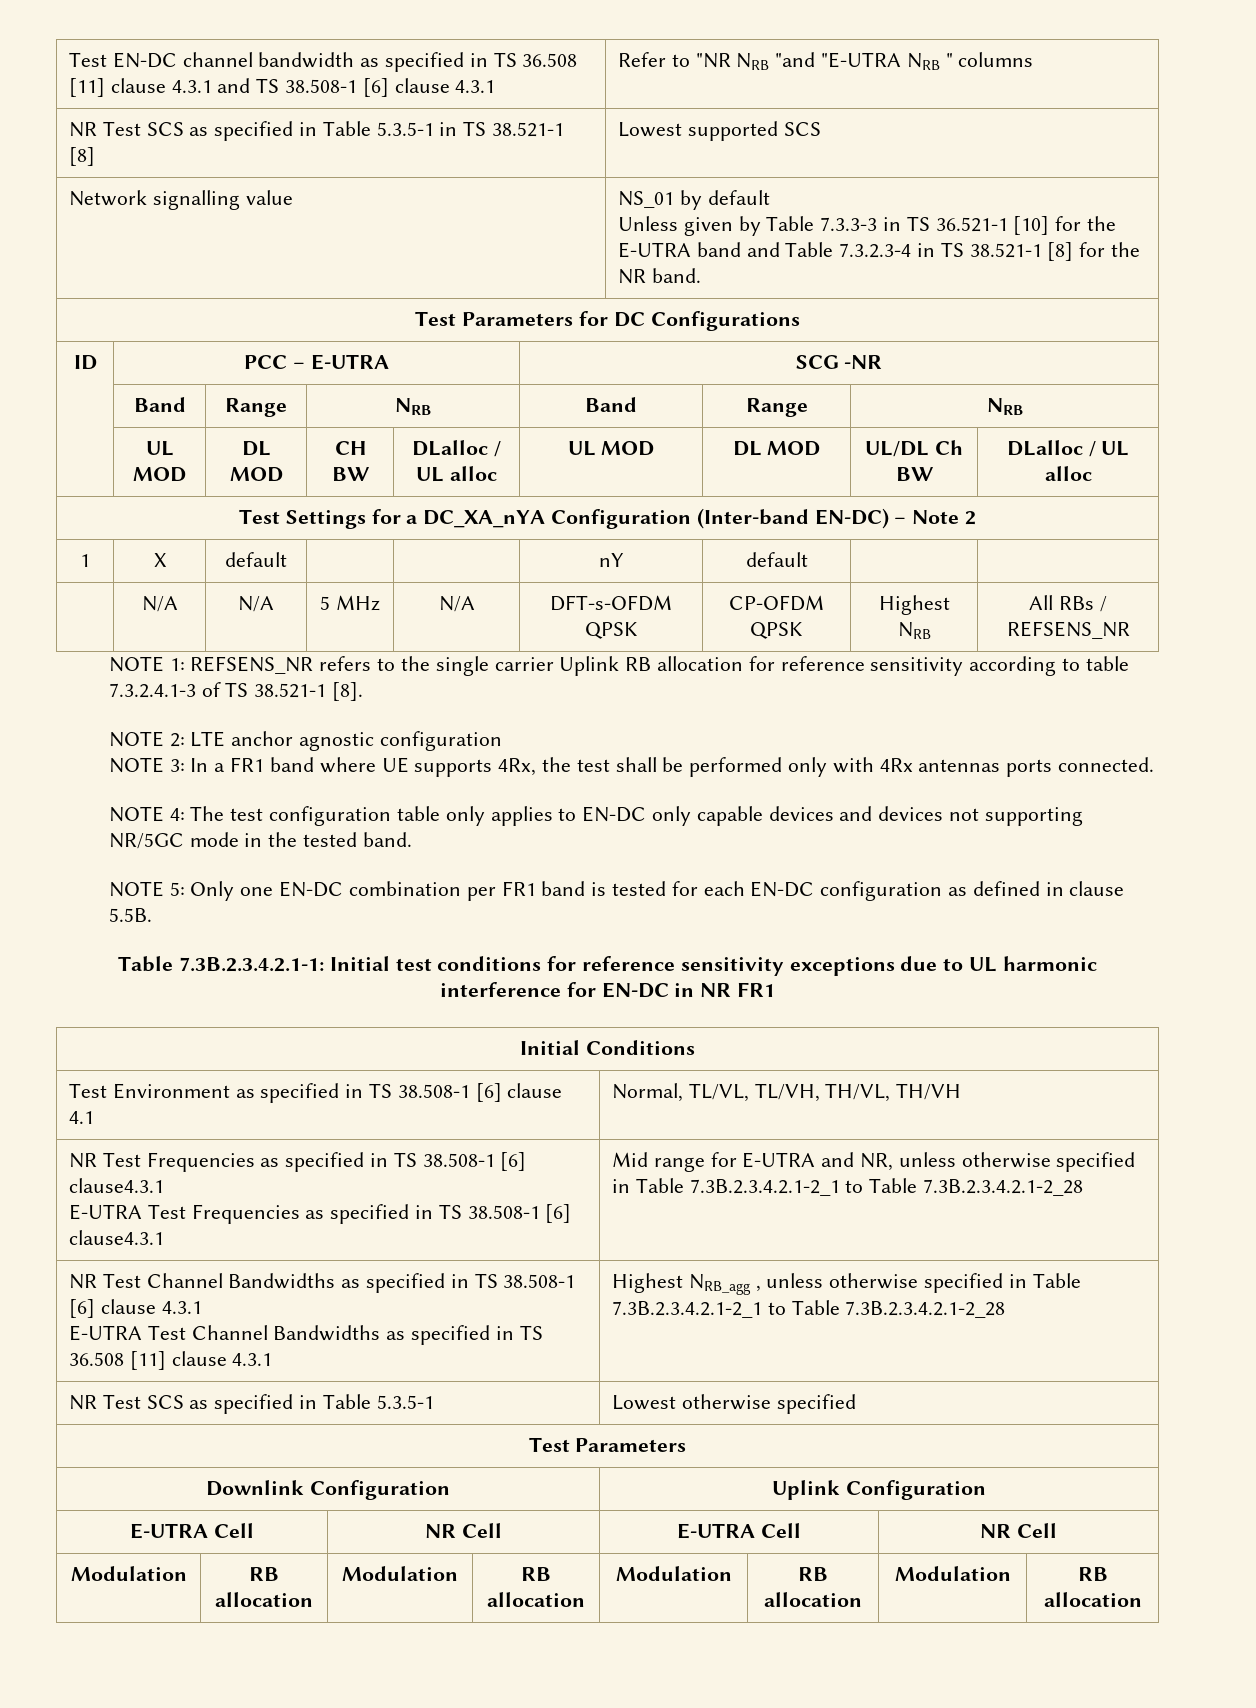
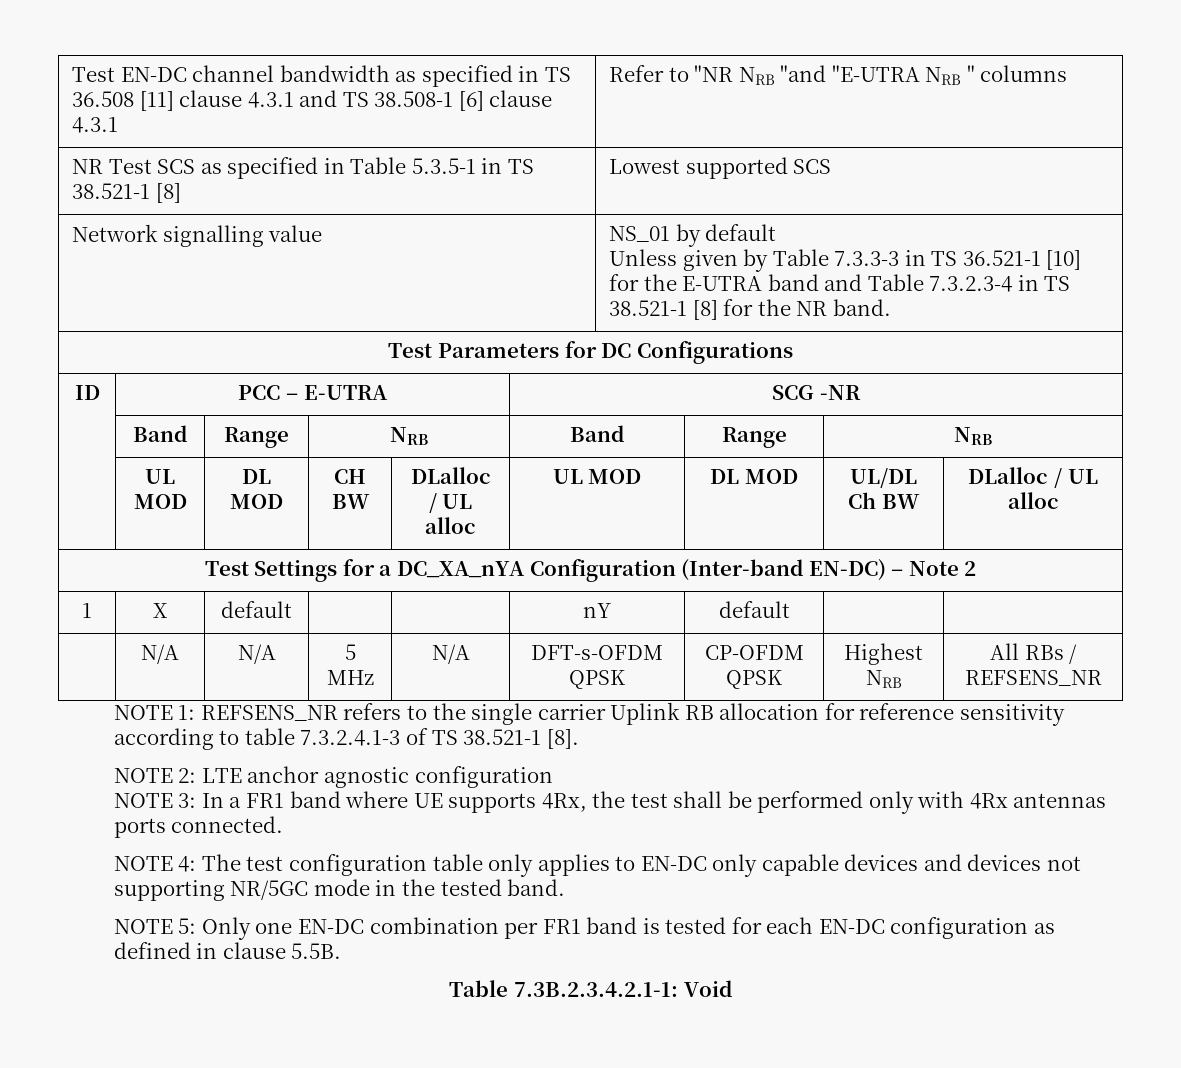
[329,956,1097,976] [439,982,776,998] [520,1040,695,1055] [68,1083,563,1103] [68,1111,94,1124] [611,1083,962,1102] [68,1152,527,1172] [68,1178,164,1193] [68,1204,572,1224] [68,1230,164,1245] [611,1152,1136,1172] [611,1178,1083,1196] [68,1273,576,1293] [68,1299,202,1318] [68,1325,543,1345] [68,1351,273,1370] [611,1273,1081,1295] [611,1300,1006,1318] [68,1394,434,1414] [611,1394,856,1414] [528,1437,687,1452] [206,1480,450,1500] [772,1480,986,1500] [130,1523,254,1539] [425,1523,502,1538] [677,1523,801,1539] [980,1523,1057,1538] [70,1566,187,1581] [249,1567,279,1581] [215,1592,313,1607] [342,1566,458,1581] [521,1567,551,1581] [487,1592,585,1607] [615,1566,732,1581] [798,1567,828,1581] [764,1592,862,1607] [894,1566,1011,1581] [1077,1567,1108,1581] [1043,1592,1142,1607] Initial test conditions for reference sensitivity exceptions due to UL harmonic interference for EN-DC in NR FR1 // Initial Conditions // Test Environment as specified in TS 38.508-1 [6] clause 4.1 | Normal, TL/VL, TL/VH, TH/VL, TH/VH // NR Test Frequencies as specified in TS 38.508-1 [6] clause4.3.1 // E-UTRA Test Frequencies as specified in TS 38.508-1 [6] clause4.3.1 | Mid range for E-UTRA and NR, unless otherwise specified in Table 7.3B.2.3.4.2.1-2_1 to Table 7.3B.2.3.4.2.1-2_28 // NR Test Channel Bandwidths as specified in TS 38.508-1 [6] clause 4.3.1 // E-UTRA Test Channel Bandwidths as specified in TS 36.508 [11] clause 4.3.1 | Highest NRB_agg , unless otherwise specified in Table 7.3B.2.3.4.2.1-2_1 to Table 7.3B.2.3.4.2.1-2_28 // NR Test SCS as specified in Table 5.3.5-1 | Lowest otherwise specified // Test Parameters // Downlink Configuration | Uplink Configuration // E-UTRA Cell | NR Cell | E-UTRA Cell | NR Cell // Modulation | RB allocation | Modulation | RB allocation | Modulation | RB allocation | Modulation | RB allocation -> [683,980,732,997] Void

